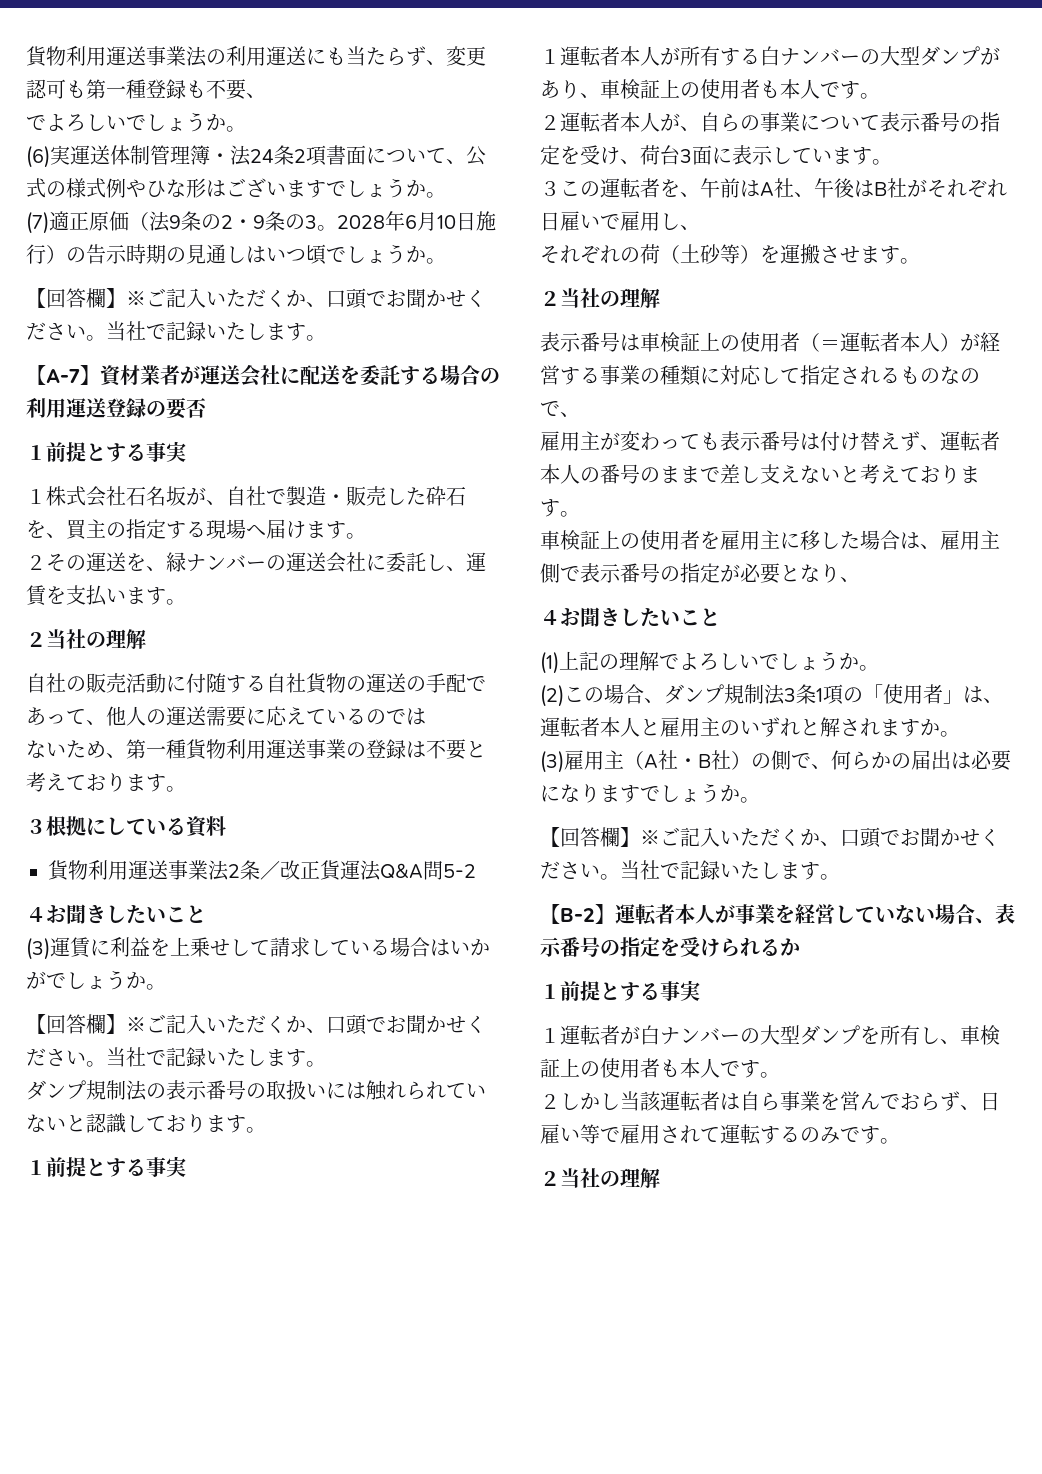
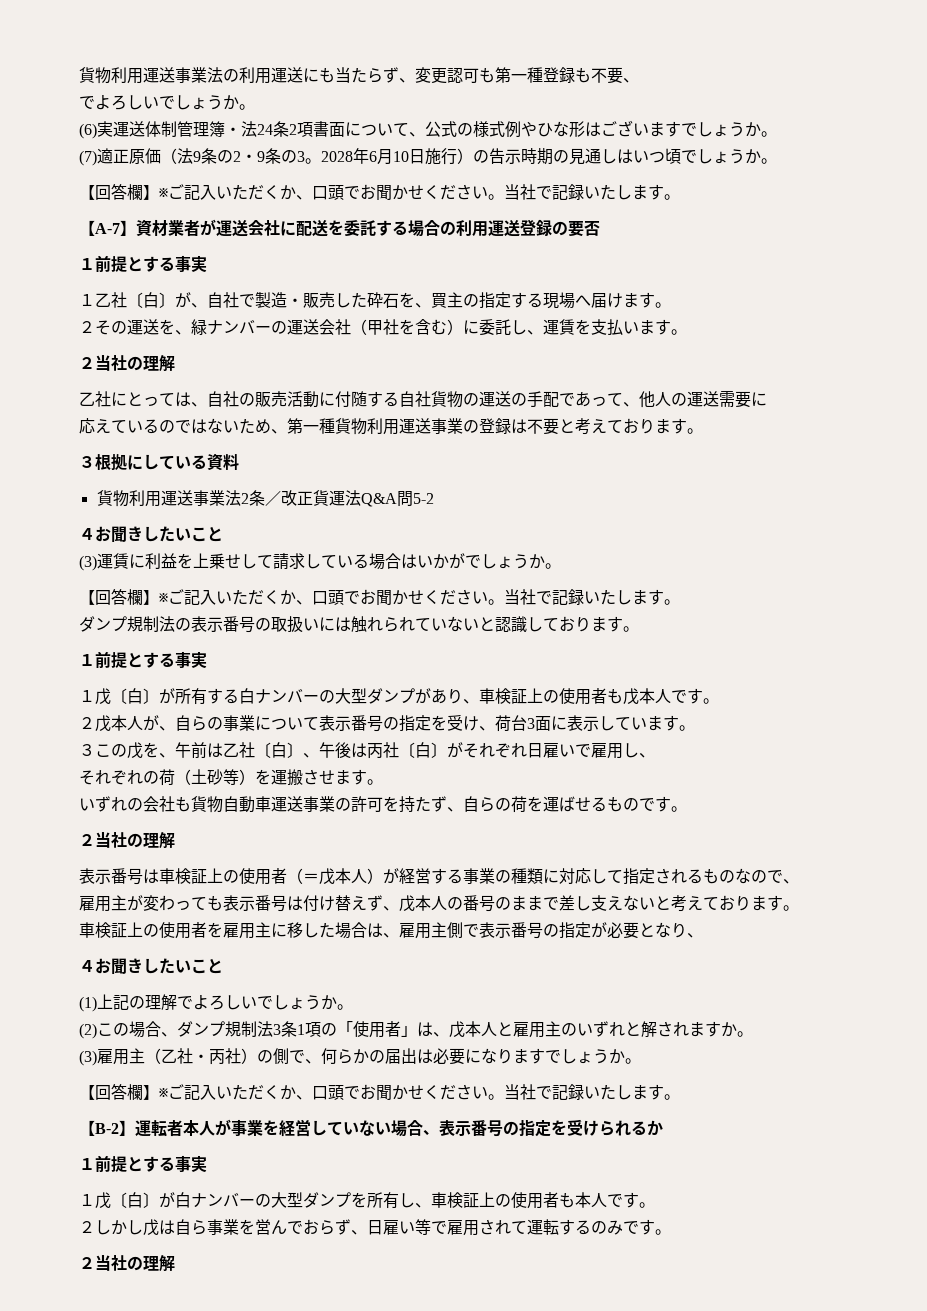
[46,486,186,507] 株式会社石名坂 -> [95,292,175,308] 乙社〔白〕
(366, 562) none -> [351,319,463,335] （甲社を含む）
(146, 639) none -> [79,391,207,407] 乙社にとっては、
(266, 716) none -> (767, 399) //
(426, 716) // -> (207, 426) none
[560,46,660,67] 運転者本人 -> [95,688,159,705] 戊〔白〕
[780,79,880,99] [540,112,620,133] 本人です。 // ２運転者 -> [623,688,719,705] [79,715,111,732] 戊本人です。 // ２戊
[600,178,660,199] 運転者 -> [127,742,143,759] 戊
[760,178,907,198] A社、午後はB社 -> [223,742,447,759] 乙社〔白〕、午後は丙社〔白〕
(920, 261) none -> [79,796,687,813] // いずれの会社も貨物自動車運送事業の許可を持たず、自らの荷を運ばせるものです。
[840,332,900,353] 運転者 -> [319,868,335,885] 戊
[940,431,1000,452] 運転者 -> [399,895,415,912] 戊
[540,717,600,738] 運転者 -> [449,1021,465,1038] 戊
[644,750,711,770] A社・B -> [161,1048,225,1065] 乙社・丙
[560,1025,620,1046] 運転者 -> [95,1192,159,1209] 戊〔白〕
[620,1091,720,1112] 当該運転者 -> [143,1219,159,1236] 戊

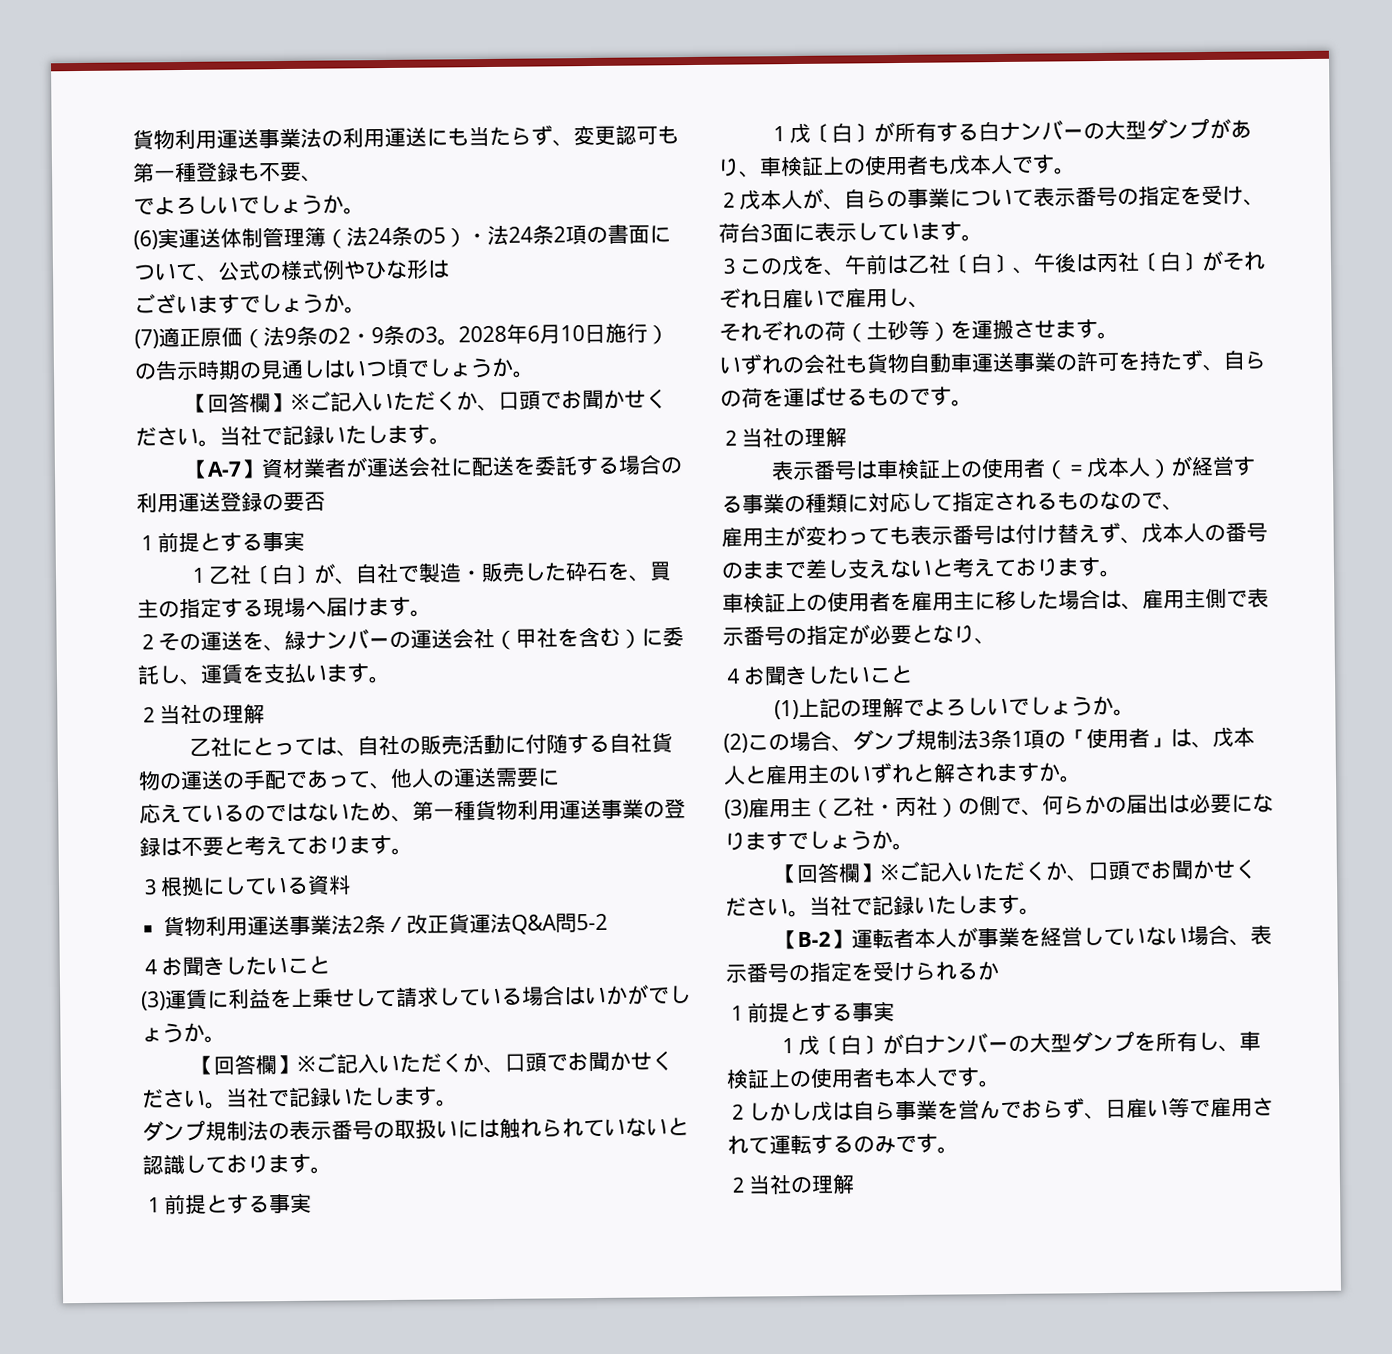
(225, 129) none -> [325,225,467,249] （法24条の5）
(313, 129) none -> [586,226,608,244] の
(601, 129) none -> (450, 269) //

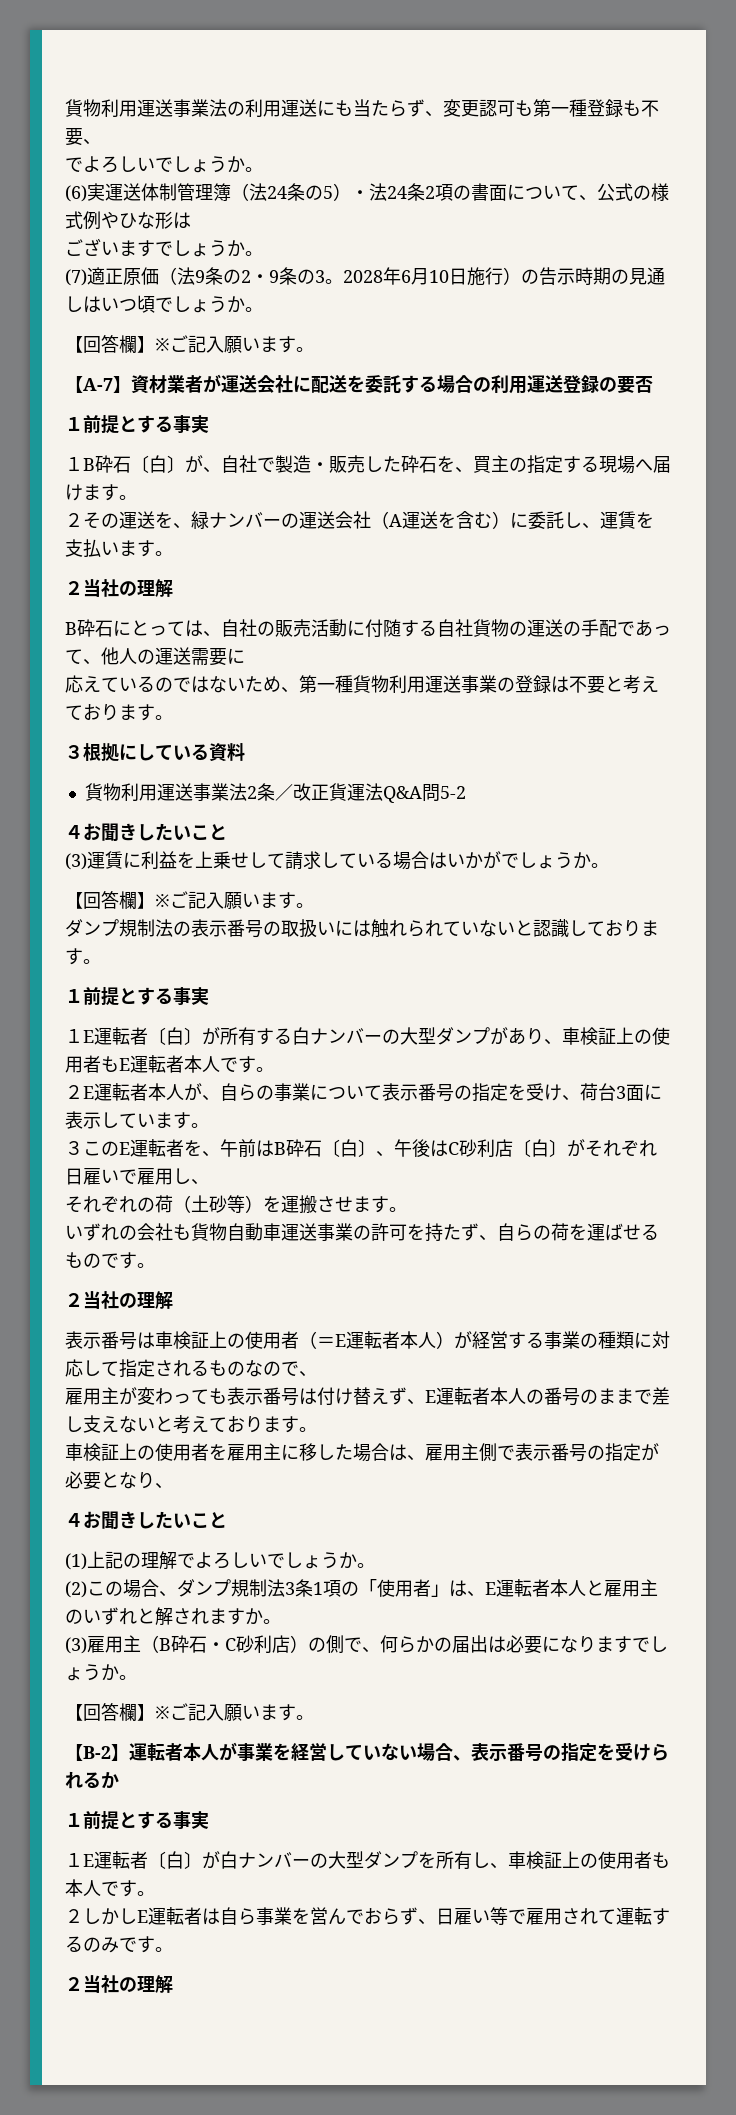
[372,389,668,412] [135,425,388,447] いただくか、口頭でお聞かせください。当社で記録いたし -> [224,336,260,353] 願い
[208,564,253,585] 乙社 -> [83,455,131,473] B砕石
[515,627,558,649] 甲社 -> [389,511,438,529] A運送
[189,736,233,757] 乙社 -> [65,619,113,637] B砕石
[378,1051,674,1074] [142,1086,395,1109] いただくか、口頭でお聞かせください。当社で記録いたし -> [224,892,260,909] 願い
[789,123,812,144] 戊 -> [83,1027,148,1045] E運転者
[948,154,1076,175] [718,190,761,210] 戊本人です。 // ２戊 -> [119,1055,274,1073] [65,1083,148,1101] E運転者本人です。 // ２E運転者
[781,255,804,276] 戊 -> [119,1139,184,1157] E運転者
[907,253,951,274] 乙社 -> [274,1139,322,1157] B砕石
[1096,251,1140,273] 丙社 -> [448,1139,513,1157] C砂利店
[1086,457,1110,478] 戊 -> [335,1331,400,1349] E運転者
[1141,523,1163,543] 戊 -> [425,1387,490,1405] E運転者
[1212,727,1234,747] 戊 -> [485,1579,550,1597] E運転者
[832,795,938,817] 乙社・丙社 -> [159,1635,290,1653] B砕石・C砂利店
[961,859,1257,882] [725,895,978,918] いただくか、口頭でお聞かせください。当社で記録いたし -> [224,1704,260,1721] 願い
[798,1035,821,1056] 戊 -> [83,1851,148,1869] E運転者
[811,1101,833,1121] 戊 -> [137,1907,202,1925] E運転者

